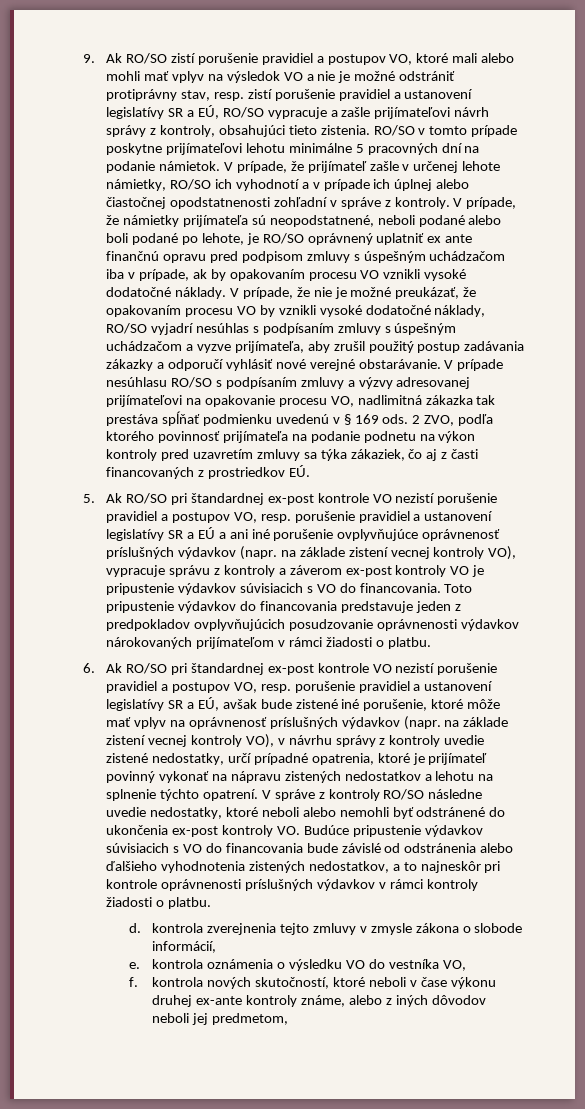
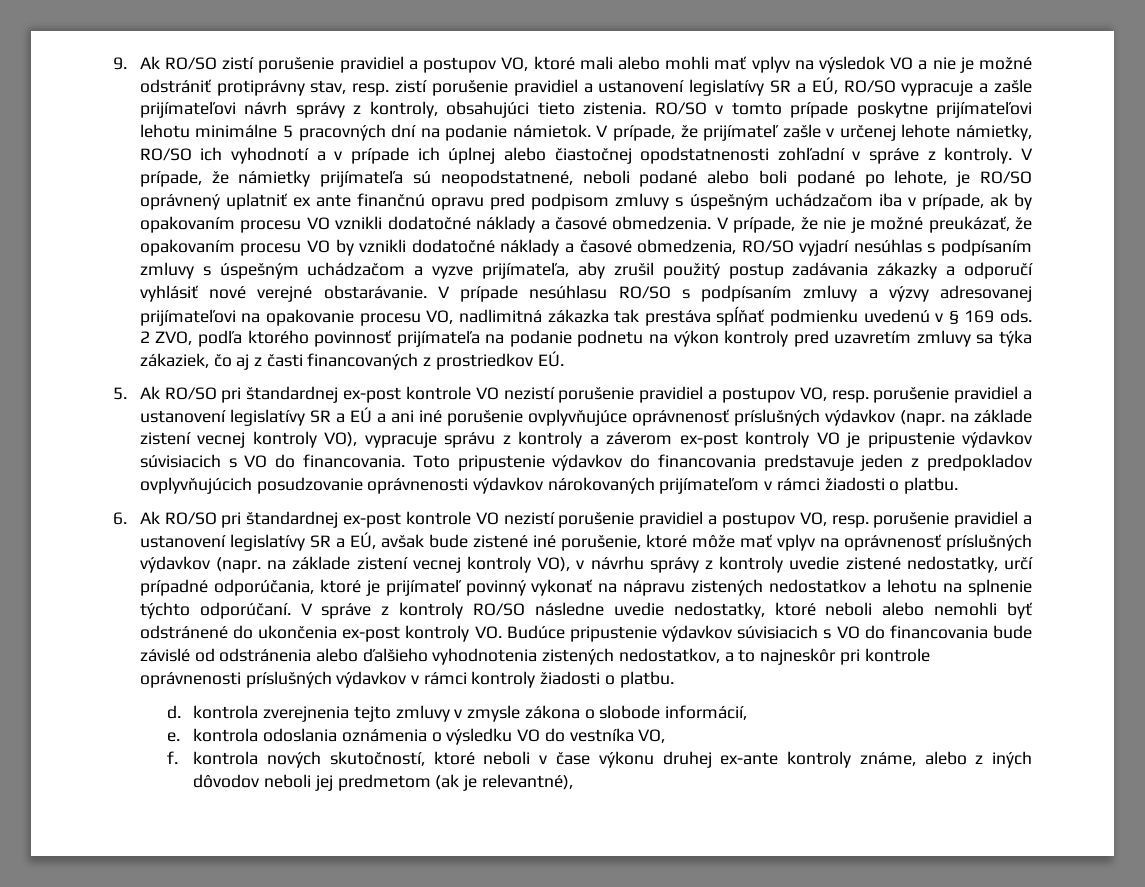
[424,269,467,281] [106,287,226,299] vysoké dodatočné náklady. -> [387,216,712,233] dodatočné náklady a časové obmedzenia.
[319,305,486,317] vysoké dodatočné náklady, -> [411,239,737,256] dodatočné náklady a časové obmedzenia,
[311,753,374,765] opatrenia, -> [213,579,314,596] odporúčania,
[202,789,258,801] opatrení. -> [199,602,291,619] odporúčaní.
(204, 964) none -> [263,728,338,742] odoslania
[211,1013,288,1025] predmetom, -> [337,774,573,791] predmetom (ak je relevantné),

